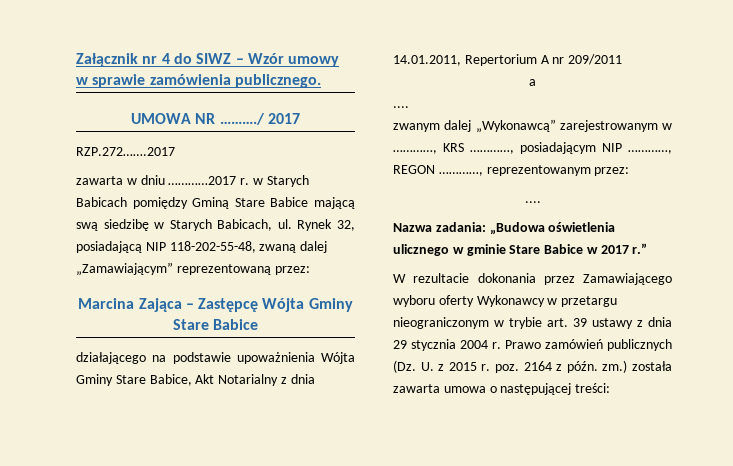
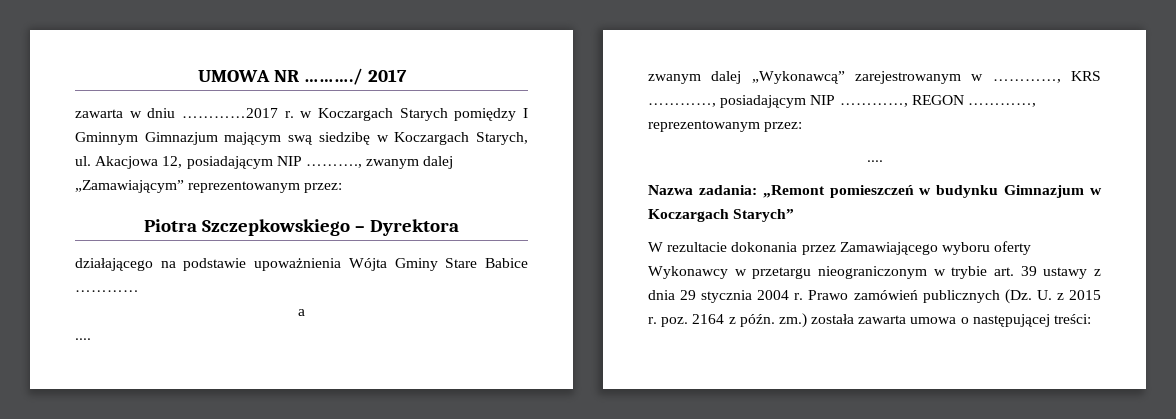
[76,53,340,67] [76,74,321,88] Załącznik nr 4 do SIWZ – Wzór umowy w sprawie zamówienia publicznego. // -> (197, 76) none
[76,147,175,156] // RZP.272…….2017 -> (407, 75) none
[266,175,309,187] [76,197,355,209] [76,219,355,231] [76,241,297,253] Starych Babicach pomiędzy Gminą Stare Babice mającą swą siedzibę w Starych Babicach, ul. Rynek 32, posiadającą NIP 118-202-55-48, zwaną -> [317,108,528,121] [75,132,528,145] [75,156,420,169] Koczargach Starych pomiędzy I Gminnym Gimnazjum mającym swą siedzibę w Koczargach Starych, ul. Akacjowa 12, posiadającym NIP ………., zwanym
[176,264,310,275] [78,298,353,312] [172,319,259,330] reprezentowaną przez: // Marcina Zająca – Zastępcę Wójta Gminy Stare Babice -> [188,181,343,193] [144,219,459,236] reprezentowanym przez: // Piotra Szczepkowskiego – Dyrektora
[149,374,315,386] [393,54,623,66] Babice, Akt Notarialny z dnia 14.01.2011, Repertorium A nr 209/2011 -> [485,258,528,268] [75,290,139,292] Babice …………
[489,222,616,235] [393,243,648,256] „Budowa oświetlenia ulicznego w gminie Stare Babice w 2017 r.” -> [762,185,1102,198] [648,209,795,222] „Remont pomieszczeń w budynku Gimnazjum w Koczargach Starych”

